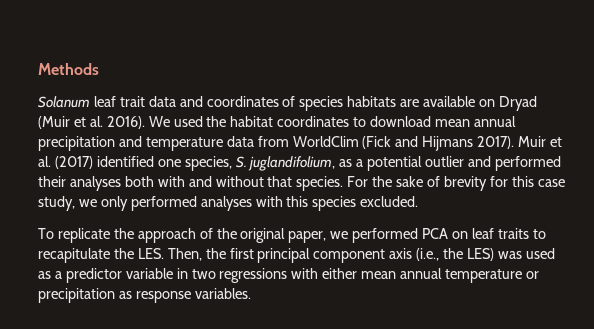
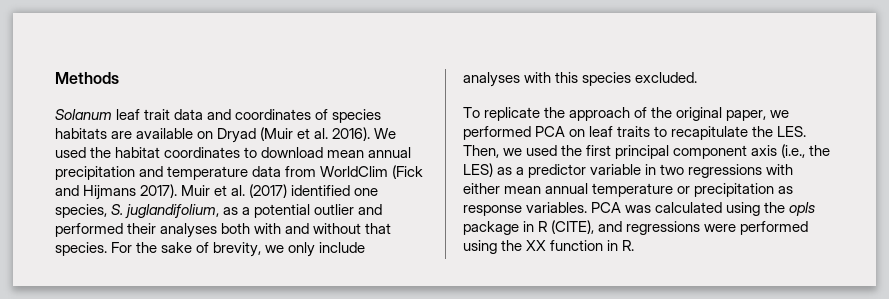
[443,176,565,191] [38,196,75,211] brevity for this case study, -> [213,242,262,257] brevity,
[130,196,197,211] performed -> [319,242,366,253] include
(202, 254) none -> [503,145,558,156] we used
[497,248,555,259] was used -> (493, 170) none
(251, 293) none -> [591,202,816,216] [463,220,809,235] [463,240,635,254] PCA was calculated using the opls package in R (CITE), and regressions were performed using the XX function in R.

